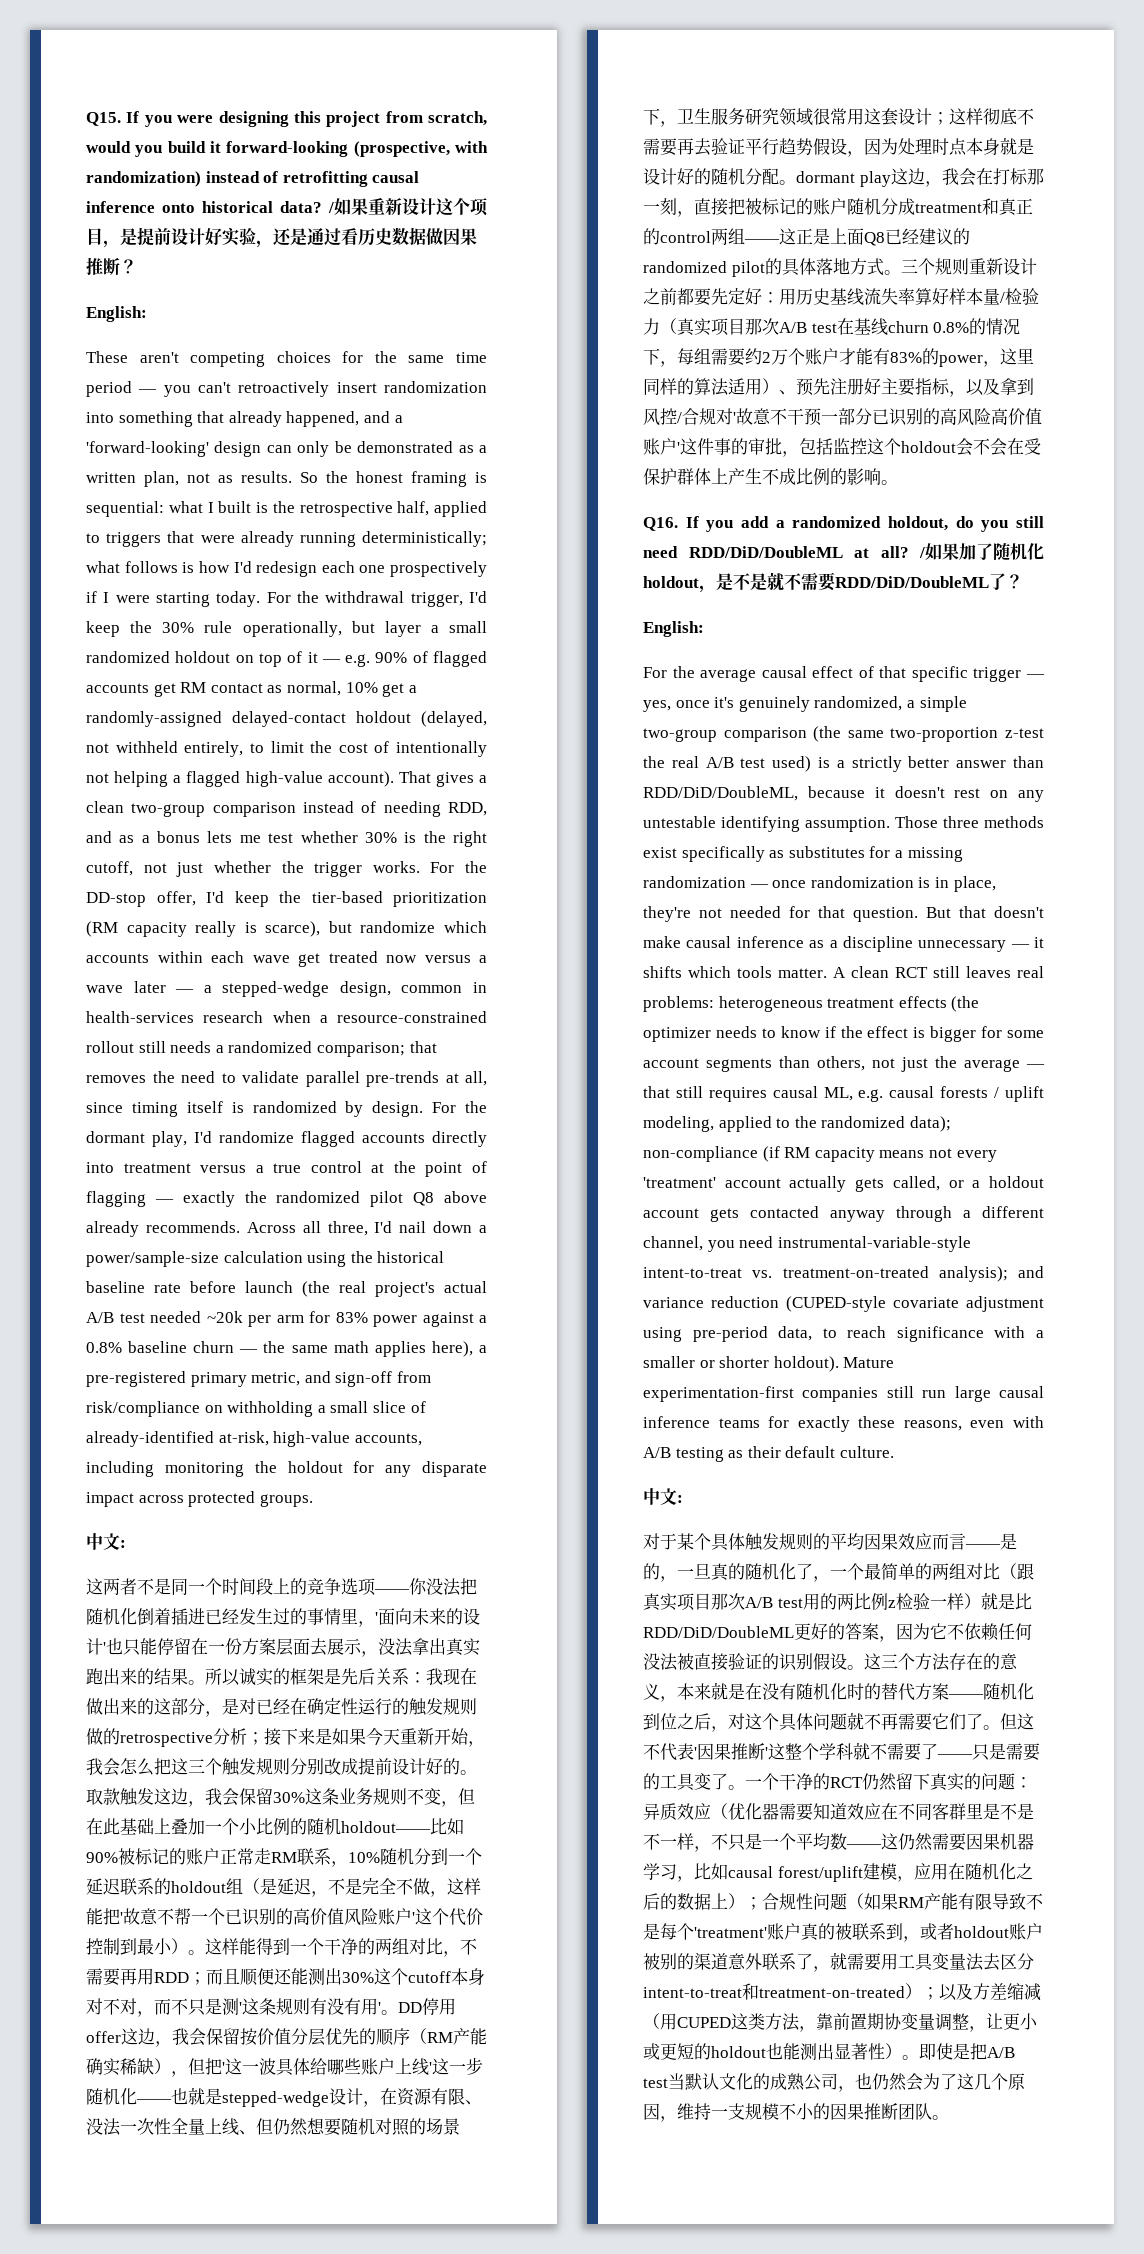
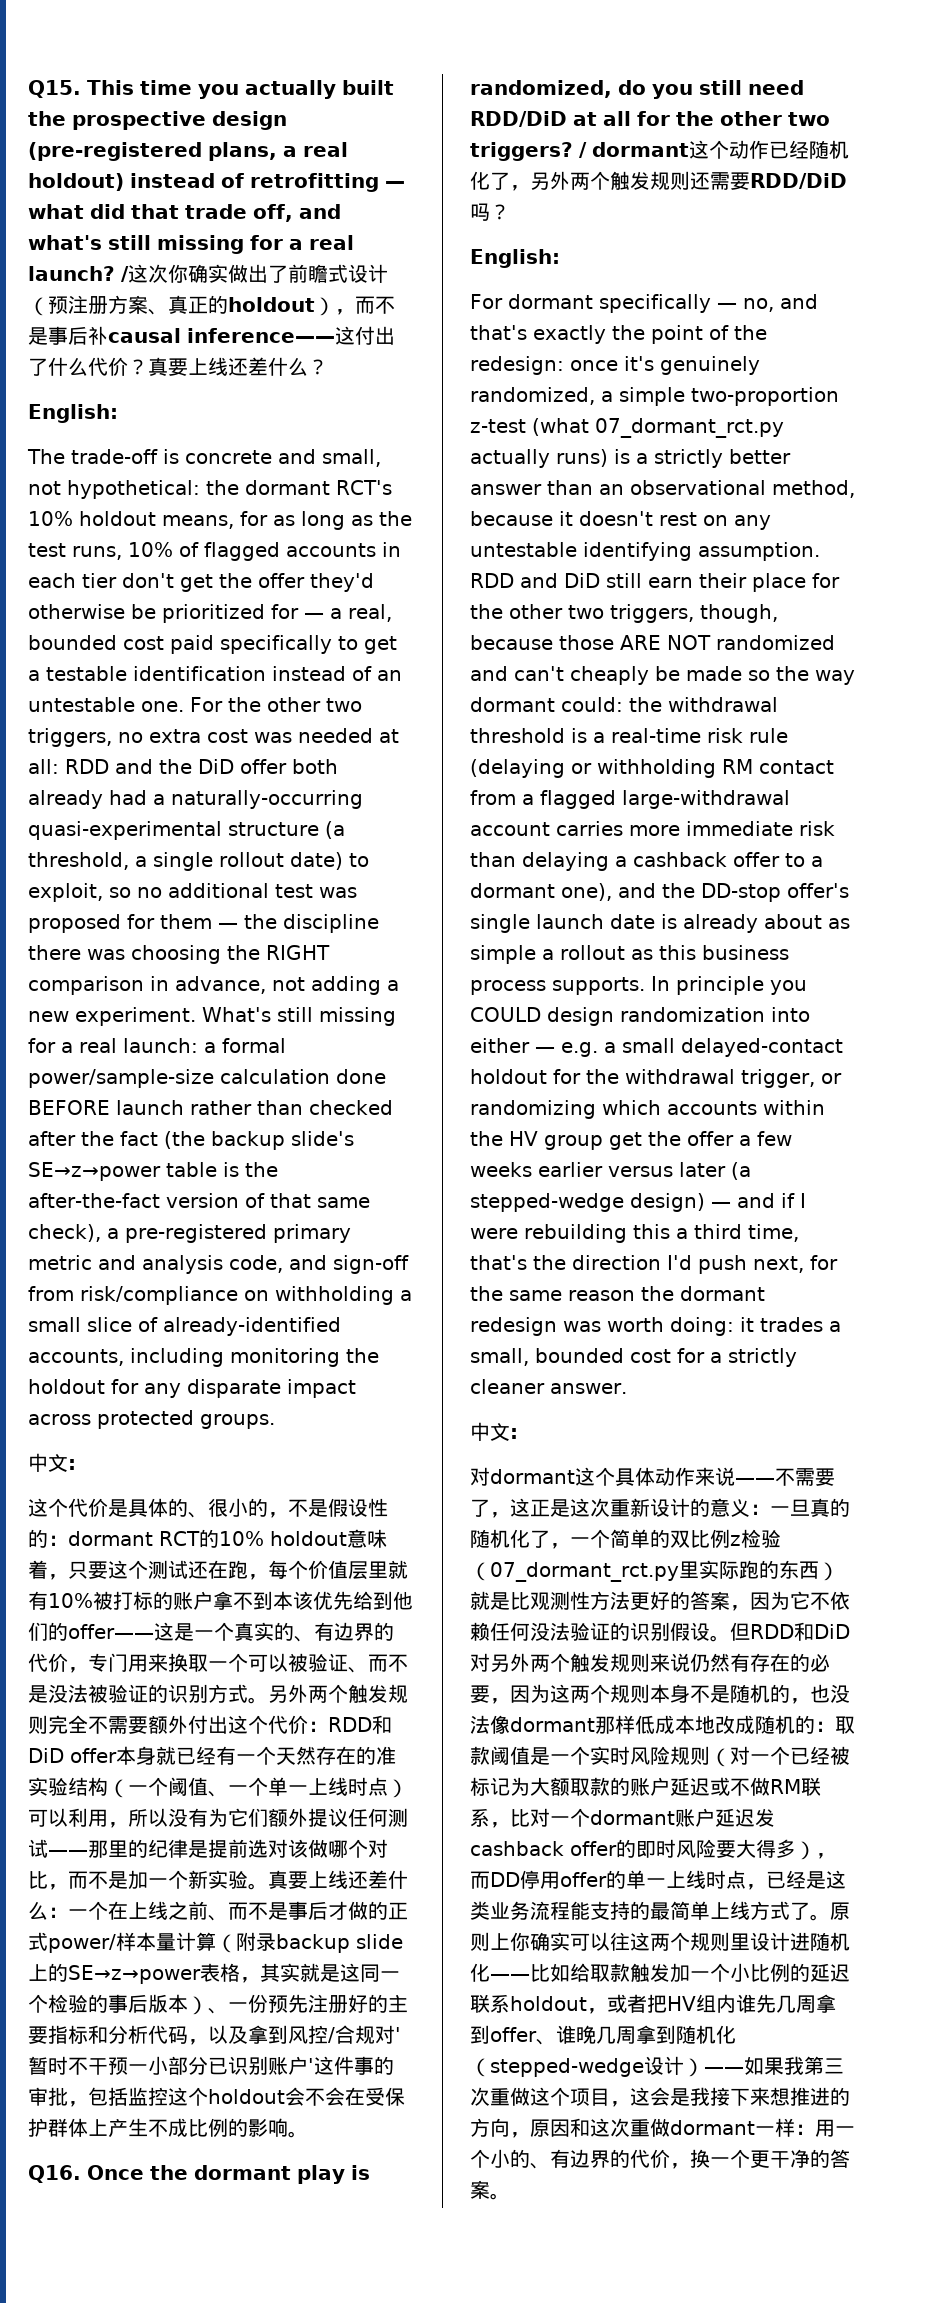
[126,111,487,127] [86,141,488,157] [86,171,420,187] [86,198,488,216] [86,227,477,248] [86,257,137,275] [86,306,147,322] [86,351,487,367] [86,381,487,397] [86,411,403,427] [86,441,487,457] [86,471,487,487] [86,501,487,517] [86,531,487,547] [86,561,487,577] [86,591,487,607] [86,621,487,637] [86,651,487,667] [86,681,417,697] [86,711,487,727] [86,741,487,757] [86,771,487,787] [86,801,487,817] [86,831,488,847] [86,861,487,877] [86,891,487,907] [86,921,487,937] [86,951,487,967] [86,981,487,997] [86,1011,487,1023] [86,1041,437,1057] [86,1071,487,1087] [86,1101,487,1117] [86,1131,487,1147] [86,1161,487,1177] [86,1191,487,1207] [86,1221,487,1237] [86,1251,445,1267] [86,1281,487,1297] [86,1311,487,1327] [86,1341,487,1357] [86,1371,301,1387] If you were designing this project from scratch, would you build it forward-looking (prospective, with randomization) instead of retrofitting causal inference onto historical data? /如果重新设计这个项目，是提前设计好实验，还是通过看历史数据做因果推断？ // English: // These aren't competing choices for the same time period — you can't retroactively insert randomization into something that already happened, and a 'forward-looking' design can only be demonstrated as a written plan, not as results. So the honest framing is sequential: what I built is the retrospective half, applied to triggers that were already running deterministically; what follows is how I'd redesign each one prospectively if I were starting today. For the withdrawal trigger, I'd keep the 30% rule operationally, but layer a small randomized holdout on top of it — e.g. 90% of flagged accounts get RM contact as normal, 10% get a randomly-assigned delayed-contact holdout (delayed, not withheld entirely, to limit the cost of intentionally not helping a flagged high-value account). That gives a clean two-group comparison instead of needing RDD, and as a bonus lets me test whether 30% is the right cutoff, not just whether the trigger works. For the DD-stop offer, I'd keep the tier-based prioritization (RM capacity really is scarce), but randomize which accounts within each wave get treated now versus a wave later — a stepped-wedge design, common in health-services research when a resource-constrained rollout still needs a randomized comparison; that removes the need to validate parallel pre-trends at all, since timing itself is randomized by design. For the dormant play, I'd randomize flagged accounts directly into treatment versus a true control at the point of flagging — exactly the randomized pilot Q8 above already recommends. Across all three, I'd nail down a power/sample-size calculation using the historical baseline rate before launch (the real project's actual A/B test needed ~20k per arm for 83% power against a 0.8% baseline churn — the same math applies here), a pre-registered primary metric, -> [87,80,394,99] [28,111,287,130] [28,142,348,161] [28,173,405,192] [28,204,341,222] [28,235,354,254] [28,264,388,283] [28,295,395,316] [28,326,395,345] [28,357,328,376] [28,404,118,423] [27,449,381,467] [28,480,392,499] [28,511,412,530] [28,542,401,561] [28,573,374,592] [28,604,392,623] [28,635,397,654] [28,666,402,681] [28,697,362,712] [28,728,399,747] [28,759,338,774] [28,790,363,809] [28,821,345,840] [28,852,369,871] [28,883,357,902] [28,914,379,933] [28,945,330,964] [28,976,399,995] [28,1007,396,1026] [28,1038,286,1053] [28,1069,386,1088] [28,1100,393,1115] [28,1131,354,1150] [28,1162,278,1181] [28,1193,370,1208] [28,1224,351,1243] [28,1255,283,1274] This time you actually built the prospective design (pre-registered plans, a real holdout) instead of retrofitting — what did that trade off, and what's still missing for a real launch? /这次你确实做出了前瞻式设计（预注册方案、真正的holdout），而不是事后补causal inference——这付出了什么代价？真要上线还差什么？ // English: // The trade-off is concrete and small, not hypothetical: the dormant RCT's 10% holdout means, for as long as the test runs, 10% of flagged accounts in each tier don't get the offer they'd otherwise be prioritized for — a real, bounded cost paid specifically to get a testable identification instead of an untestable one. For the other two triggers, no extra cost was needed at all: RDD and the DiD offer both already had a naturally-occurring quasi-experimental structure (a threshold, a single rollout date) to exploit, so no additional test was proposed for them — the discipline there was choosing the RIGHT comparison in advance, not adding a new experiment. What's still missing for a real launch: a formal power/sample-size calculation done BEFORE launch rather than checked after the fact (the backup slide's SE→z→power table is the after-the-fact version of that same check), a pre-registered primary metric and analysis code,
[218,1431,351,1447] at-risk, high-value -> (341, 1326) none
[103,1578,477,1596] [86,1608,480,1627] [86,1638,480,1657] [86,1668,477,1686] [86,1698,477,1717] [86,1727,485,1747] [86,1758,477,1776] [86,1788,475,1807] [86,1818,464,1835] [86,1848,482,1867] [86,1878,481,1897] [86,1908,483,1926] [86,1938,477,1957] [86,1968,485,1986] [86,1998,456,2017] [86,2028,487,2047] [86,2057,483,2077] [86,2087,482,2107] [86,2118,460,2136] [643,108,1034,127] [643,137,1034,157] [643,168,1044,187] [643,198,1033,217] [643,228,970,246] [643,258,1037,277] [643,288,1039,306] [643,318,1021,336] [643,348,1034,367] [643,378,796,396] 两者不是同一个时间段上的竞争选项——你没法把随机化倒着插进已经发生过的事情里，'面向未来的设计'也只能停留在一份方案层面去展示，没法拿出真实跑出来的结果。所以诚实的框架是先后关系：我现在做出来的这部分，是对已经在确定性运行的触发规则做的retrospective分析；接下来是如果今天重新开始，我会怎么把这三个触发规则分别改成提前设计好的。取款触发这边，我会保留30%这条业务规则不变，但在此基础上叠加一个小比例的随机holdout——比如90%被标记的账户正常走RM联系，10%随机分到一个延迟联系的holdout组（是延迟，不是完全不做，这样能把'故意不帮一个已识别的高价值风险账户'这个代价控制到最小）。这样能得到一个干净的两组对比，不需要再用RDD；而且顺便还能测出30%这个cutoff本身对不对，而不只是测'这条规则有没有用'。DD停用offer这边，我会保留按价值分层优先的顺序（RM产能确实稀缺），但把'这一波具体给哪些账户上线'这一步随机化——也就是stepped-wedge设计，在资源有限、没法一次性全量上线、但仍然想要随机对照的场景下，卫生服务研究领域很常用这套设计；这样彻底不需要再去验证平行趋势假设，因为处理时点本身就是设计好的随机分配。dormant play这边，我会在打标那一刻，直接把被标记的账户随机分成treatment和真正的control两组——这正是上面Q8已经建议的randomized pilot的具体落地方式。三个规则重新设计之前都要先定好：用历史基线流失率算好样本量/检验力（真实项目那次A/B test在基线churn 0.8%的情况下，每组需要约2万个账户才能有83%的power，这里同样的算法适用）、 -> [48,1498,388,1518] [28,1529,387,1548] [28,1560,408,1580] [28,1591,413,1610] [28,1622,394,1642] [28,1653,408,1673] [28,1684,408,1704] [28,1715,392,1734] [28,1746,396,1765] [28,1777,408,1798] [28,1808,408,1828] [28,1839,388,1858] [28,1870,408,1890] [28,1901,408,1921] [28,1932,403,1953] [28,1963,400,1984] [28,1994,268,2015] 个代价是具体的、很小的，不是假设性的：dormant RCT的10% holdout意味着，只要这个测试还在跑，每个价值层里就有10%被打标的账户拿不到本该优先给到他们的offer——这是一个真实的、有边界的代价，专门用来换取一个可以被验证、而不是没法被验证的识别方式。另外两个触发规则完全不需要额外付出这个代价：RDD和DiD offer本身就已经有一个天然存在的准实验结构（一个阈值、一个单一上线时点）可以利用，所以没有为它们额外提议任何测试——那里的纪律是提前选对该做哪个对比，而不是加一个新实验。真要上线还差什么：一个在上线之前、而不是事后才做的正式power/样本量计算（附录backup slide上的SE→z→power表格，其实就是这同一个检验的事后版本）、一份
(881, 386) none -> [368,1994,388,2013] 的
(950, 386) none -> [88,2025,188,2044] 和分析代码
[736,408,771,425] 故意 -> [28,2056,68,2075] 暂时
(838, 418) none -> [148,2056,168,2075] 小
[923,408,1042,426] 的高风险高价值 -> (268, 2065) none
[685,516,1044,532] [643,542,1044,561] [643,572,1023,593] [643,621,704,637] [643,666,1045,682] [643,700,671,712] If you add a randomized holdout, do you still need RDD/DiD/DoubleML at all? /如果加了随机化holdout，是不是就不需要RDD/DiD/DoubleML了？ // English: // For the average causal effect of that specific trigger — yes, -> [87,2165,370,2184] [470,80,804,99] [470,111,830,127] [470,140,849,161] [470,171,847,191] [470,203,510,221] [470,249,560,268] [470,294,818,313] [470,325,767,344] [470,356,564,375] Once the dormant play is randomized, do you still need RDD/DiD at all for the other two triggers? / dormant这个动作已经随机化了，另外两个触发规则还需要RDD/DiD吗？ // English: // For dormant specifically — no, and that's exactly the point of the redesign:
[643,726,1044,742] [643,756,812,772] two-group comparison (the same two-proportion z-test the real A/B test used) -> [691,387,839,406] [470,418,784,438] [470,449,608,468] two-proportion z-test (what 07_dormant_rct.py actually runs)
[643,786,798,801] RDD/DiD/DoubleML, -> [599,480,855,498] an observational method,
[895,816,1044,828] [643,846,963,862] [643,876,996,892] [643,906,1044,922] [643,936,1044,952] [643,966,1044,978] [643,996,980,1012] [643,1026,1044,1042] [643,1056,1045,1072] [643,1086,1044,1102] [643,1116,951,1132] [643,1146,997,1162] [643,1176,1044,1192] [643,1206,1044,1222] [643,1236,971,1252] [643,1266,1044,1282] [643,1296,1044,1312] [643,1326,1044,1342] [643,1356,895,1372] [643,1386,1044,1402] [643,1416,1044,1432] [643,1446,894,1462] [643,1488,683,1505] [643,1533,1017,1551] [643,1563,677,1582] Those three methods exist specifically as substitutes for a missing randomization — once randomization is in place, they're not needed for that question. But that doesn't make causal inference as a discipline unnecessary — it shifts which tools matter. A clean RCT still leaves real problems: heterogeneous treatment effects (the optimizer needs to know if the effect is bigger for some account segments than others, not just the average — that still requires causal ML, e.g. causal forests / uplift modeling, applied to the randomized data); non-compliance (if RM capacity means not every 'treatment' account actually gets called, or a holdout account gets contacted anyway through a different channel, you need instrumental-variable-style intent-to-treat vs. treatment-on-treated analysis); and variance reduction (CUPED-style covariate adjustment using pre-period data, to reach significance with a smaller or shorter holdout). Mature experimentation-first companies still run large causal inference teams for exactly these reasons, even with A/B testing as their default culture. // 中文: // 对于某个具体触发规则的平均因果效应而言——是的， -> [470,573,840,592] [470,604,778,623] [470,635,835,650] [470,666,855,685] [470,697,778,712] [470,728,788,743] [470,759,834,778] [470,790,790,809] [470,821,835,836] [470,852,823,871] [470,883,849,902] [470,914,850,933] [470,945,789,964] [470,976,807,995] [470,1007,810,1026] [470,1038,843,1057] [470,1069,842,1088] [470,1100,825,1119] [470,1131,792,1150] [470,1162,751,1180] [470,1193,806,1212] [470,1224,799,1243] [470,1255,838,1274] [470,1286,765,1301] [470,1317,841,1336] [470,1348,797,1367] [470,1379,627,1394] [470,1422,518,1441] [470,1467,835,1486] [470,1498,770,1518] RDD and DiD still earn their place for the other two triggers, though, because those ARE NOT randomized and can't cheaply be made so the way dormant could: the withdrawal threshold is a real-time risk rule (delaying or withholding RM contact from a flagged large-withdrawal account carries more immediate risk than delaying a cashback offer to a dormant one), and the DD-stop offer's single launch date is already about as simple a rollout as this business process supports. In principle you COULD design randomization into either — e.g. a small delayed-contact holdout for the withdrawal trigger, or randomizing which accounts within the HV group get the offer a few weeks earlier versus later (a stepped-wedge design) — and if I were rebuilding this a third time, that's the direction I'd push next, for the same reason the dormant redesign was worth doing: it trades a small, bounded cost for a strictly cleaner answer. // 中文: // 对dormant这个具体动作来说——不需要了，这正是这次重新设计的意义：
[864,1563,1034,1580] [643,1592,1032,1611] [643,1626,794,1638] 最简单的两组对比（跟真实项目那次A/B test用的两比例z检验一样）就是比RDD/DiD/DoubleML -> [610,1529,781,1548] [470,1560,839,1582] [470,1591,630,1610] 简单的双比例z检验（07_dormant_rct.py里实际跑的东西）就是比观测性方法
[677,1653,728,1671] 被直接 -> (570, 1631) none
[864,1653,1018,1671] [643,1682,1034,1702] [643,1712,1034,1732] [643,1742,1040,1761] [643,1773,1032,1791] [643,1803,1034,1821] [643,1833,1034,1852] [643,1863,1033,1882] [643,1893,1043,1910] [643,1923,1043,1942] [643,1952,1034,1972] [643,1983,1041,2001] [643,2013,1038,2032] [643,2043,1015,2060] [643,2073,1025,2092] [643,2103,932,2122] 这三个方法存在的意义，本来就是在没有随机化时的替代方案——随机化到位之后，对这个具体问题就不再需要它们了。但这不代表'因果推断'这整个学科就不需要了——只是需要的工具变了。一个干净的RCT仍然留下真实的问题：异质效应（优化器需要知道效应在不同客群里是不是不一样，不只是一个平均数——这仍然需要因果机器学习，比如causal forest/uplift建模，应用在随机化之后的数据上）；合规性问题（如果RM产能有限导致不是每个'treatment'账户真的被联系到，或者holdout账户被别的渠道意外联系了，就需要用工具变量法去区分intent-to-treat和treatment-on-treated）；以及方差缩减（用CUPED这类方法，靠前置期协变量调整，让更小或更短的holdout也能测出显著性）。即使是把A/B test当默认文化的成熟公司，也仍然会为了这几个原因，维持一支规模不小的因果推断团队 -> [730,1622,850,1641] [470,1653,830,1672] [470,1684,850,1704] [470,1715,855,1734] [470,1746,850,1767] [470,1777,821,1796] [470,1808,775,1828] [470,1839,836,1860] [470,1870,846,1890] [470,1901,850,1921] [470,1932,850,1951] [470,1963,850,1983] [470,1994,836,2014] [470,2025,736,2045] [470,2056,844,2077] [470,2087,850,2107] [470,2118,855,2138] [470,2149,850,2169] [470,2180,490,2199] 但RDD和DiD对另外两个触发规则来说仍然有存在的必要，因为这两个规则本身不是随机的，也没法像dormant那样低成本地改成随机的：取款阈值是一个实时风险规则（对一个已经被标记为大额取款的账户延迟或不做RM联系，比对一个dormant账户延迟发cashback offer的即时风险要大得多），而DD停用offer的单一上线时点，已经是这类业务流程能支持的最简单上线方式了。原则上你确实可以往这两个规则里设计进随机化——比如给取款触发加一个小比例的延迟联系holdout，或者把HV组内谁先几周拿到offer、谁晚几周拿到随机化（stepped-wedge设计）——如果我第三次重做这个项目，这会是我接下来想推进的方向，原因和这次重做dormant一样：用一个小的、有边界的代价，换一个更干净的答案

